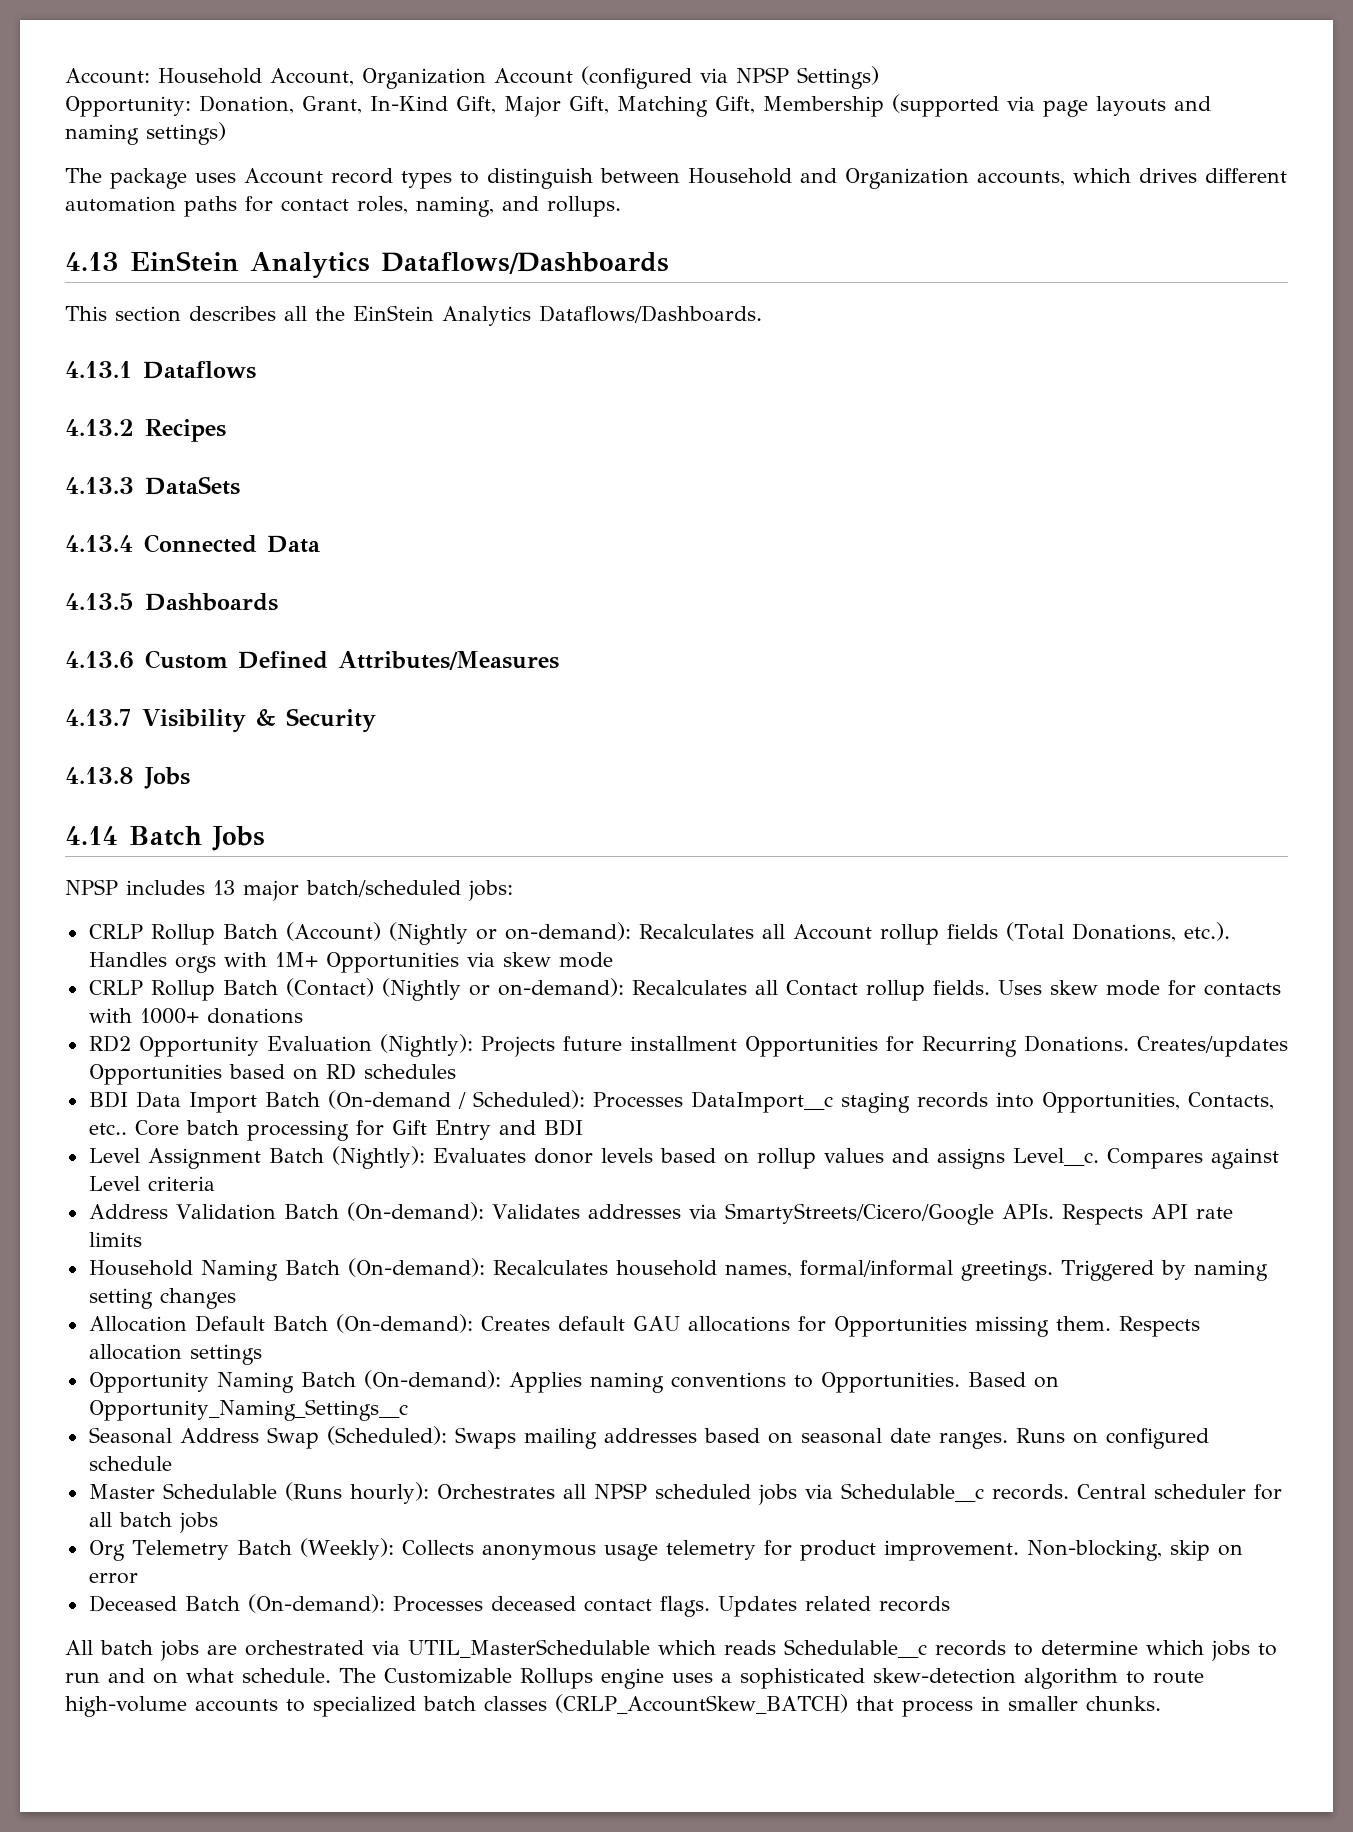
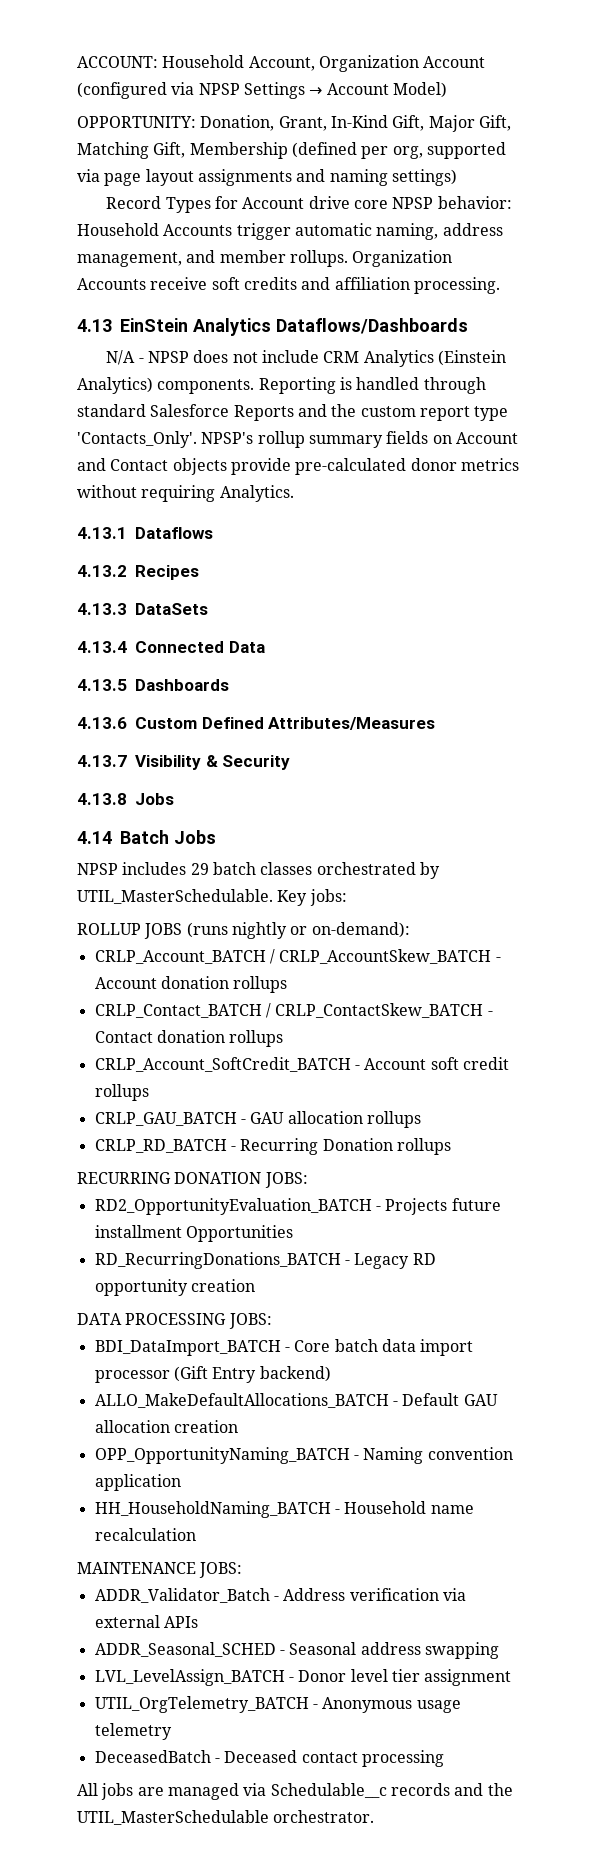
[65,68,150,84] Account: -> [77,56,158,68] ACCOUNT:
[797,66,879,89] [65,96,191,117] Settings) // Opportunity: -> [243,82,447,99] [77,116,196,128] Settings → Account Model) // OPPORTUNITY:
[892,94,1211,117] [65,122,226,145] [65,168,1287,189] [65,196,621,217] [65,251,669,278] [65,305,762,326] (supported via page layouts and naming settings) // The package uses Account record types to distinguish between Household and Organization accounts, which drives different automation paths for contact roles, naming, and rollups. // 4.13 EinStein Analytics Dataflows/Dashboards // This section describes all the EinStein Analytics Dataflows/Dashboards. -> [291,142,506,159] [77,169,457,186] [106,196,512,213] [77,223,503,240] [77,250,453,267] [77,277,500,294] [77,318,468,336] [106,350,506,367] [77,377,486,394] [77,404,509,421] [77,431,518,448] [77,458,519,475] [77,485,294,502] (defined per org, supported via page layout assignments and naming settings) // Record Types for Account drive core NPSP behavior: Household Accounts trigger automatic naming, address management, and member rollups. Organization Accounts receive soft credits and affiliation processing. // 4.13 EinStein Analytics Dataflows/Dashboards // N/A - NPSP does not include CRM Analytics (Einstein Analytics) components. Reporting is handled through standard Salesforce Reports and the custom report type 'Contacts_Only'. NPSP's rollup summary fields on Account and Contact objects provide pre-calculated donor metrics without requiring Analytics.
[213,880,513,901] [88,922,1230,945] [88,952,613,973] [88,978,1281,1001] [88,1008,303,1024] [88,1034,1288,1057] [88,1063,456,1085] [88,1090,1274,1113] [88,1119,583,1141] [88,1146,1279,1169] [88,1176,215,1191] [88,1202,1233,1225] [88,1232,142,1247] [88,1258,1268,1281] [88,1288,236,1309] [88,1314,1200,1337] [88,1344,262,1365] [88,1370,1059,1393] [88,1399,408,1421] [88,1426,1209,1449] [88,1456,172,1471] [88,1482,1282,1505] [88,1512,218,1533] [88,1538,1243,1561] [88,1573,138,1584] [88,1594,950,1617] [65,1639,1277,1661] [65,1668,1204,1689] [65,1694,1161,1717] 13 major batch/scheduled jobs: // CRLP Rollup Batch (Account) (Nightly or on-demand): Recalculates all Account rollup fields (Total Donations, etc.). Handles orgs with 1M+ Opportunities via skew mode // CRLP Rollup Batch (Contact) (Nightly or on-demand): Recalculates all Contact rollup fields. Uses skew mode for contacts with 1000+ donations // RD2 Opportunity Evaluation (Nightly): Projects future installment Opportunities for Recurring Donations. Creates/updates Opportunities based on RD schedules // BDI Data Import Batch (On-demand / Scheduled): Processes DataImport__c staging records into Opportunities, Contacts, etc.. Core batch processing for Gift Entry and BDI // Level Assignment Batch (Nightly): Evaluates donor levels based on rollup values and assigns Level__c. Compares against Level criteria // Address Validation Batch (On-demand): Validates addresses via SmartyStreets/Cicero/Google APIs. Respects API rate limits // Household Naming Batch (On-demand): Recalculates household names, formal/informal greetings. Triggered by naming setting changes // Allocation Default Batch (On-demand): Creates default GAU allocations for Opportunities missing them. Respects allocation settings // Opportunity Naming Batch (On-demand): Applies naming conventions to Opportunities. Based on Opportunity_Naming_Settings__c // Seasonal Address Swap (Scheduled): Swaps mailing addresses based on seasonal date ranges. Runs on configured schedule // Master Schedulable (Runs hourly): Orchestrates all NPSP scheduled jobs via Schedulable__c records. Central scheduler for all batch jobs // Org Telemetry Batch (Weekly): Collects anonymous usage telemetry for product improvement. Non-blocking, skip on error // Deceased Batch (On-demand): Processes deceased contact flags. Updates related records // All batch jobs are orchestrated via UTIL_MasterSchedulable which reads Schedulable__c records to determine which jobs to run and on what schedule. The Customizable Rollups engine uses a sophisticated skew-detection algorithm to route high-volume accounts to specialized batch classes (CRLP_AccountSkew_BATCH) that process in smaller chunks. -> [190,862,440,879] [77,889,347,906] [77,922,410,939] [94,949,501,964] [94,976,288,993] [94,1003,493,1018] [94,1030,284,1047] [94,1057,509,1072] [94,1084,149,1101] [94,1111,421,1128] [94,1138,451,1155] [77,1172,308,1188] [94,1198,501,1215] [94,1225,293,1242] [94,1252,436,1269] [94,1279,255,1296] [77,1313,272,1329] [94,1339,474,1356] [94,1366,331,1383] [94,1393,498,1408] [94,1420,238,1433] [94,1447,513,1464] [94,1474,181,1491] [94,1501,474,1518] [94,1528,196,1541] [77,1562,243,1578] [94,1588,466,1603] [94,1615,198,1628] [94,1642,499,1659] [94,1669,512,1686] [94,1696,461,1713] [94,1723,172,1740] [94,1750,444,1767] [77,1783,513,1800] [77,1810,375,1825] 29 batch classes orchestrated by UTIL_MasterSchedulable. Key jobs: // ROLLUP JOBS (runs nightly or on-demand): // CRLP_Account_BATCH / CRLP_AccountSkew_BATCH - Account donation rollups // CRLP_Contact_BATCH / CRLP_ContactSkew_BATCH - Contact donation rollups // CRLP_Account_SoftCredit_BATCH - Account soft credit rollups // CRLP_GAU_BATCH - GAU allocation rollups // CRLP_RD_BATCH - Recurring Donation rollups // RECURRING DONATION JOBS: // RD2_OpportunityEvaluation_BATCH - Projects future installment Opportunities // RD_RecurringDonations_BATCH - Legacy RD opportunity creation // DATA PROCESSING JOBS: // BDI_DataImport_BATCH - Core batch data import processor (Gift Entry backend) // ALLO_MakeDefaultAllocations_BATCH - Default GAU allocation creation // OPP_OpportunityNaming_BATCH - Naming convention application // HH_HouseholdNaming_BATCH - Household name recalculation // MAINTENANCE JOBS: // ADDR_Validator_Batch - Address verification via external APIs // ADDR_Seasonal_SCHED - Seasonal address swapping // LVL_LevelAssign_BATCH - Donor level tier assignment // UTIL_OrgTelemetry_BATCH - Anonymous usage telemetry // DeceasedBatch - Deceased contact processing // All jobs are managed via Schedulable__c records and the UTIL_MasterSchedulable orchestrator.

